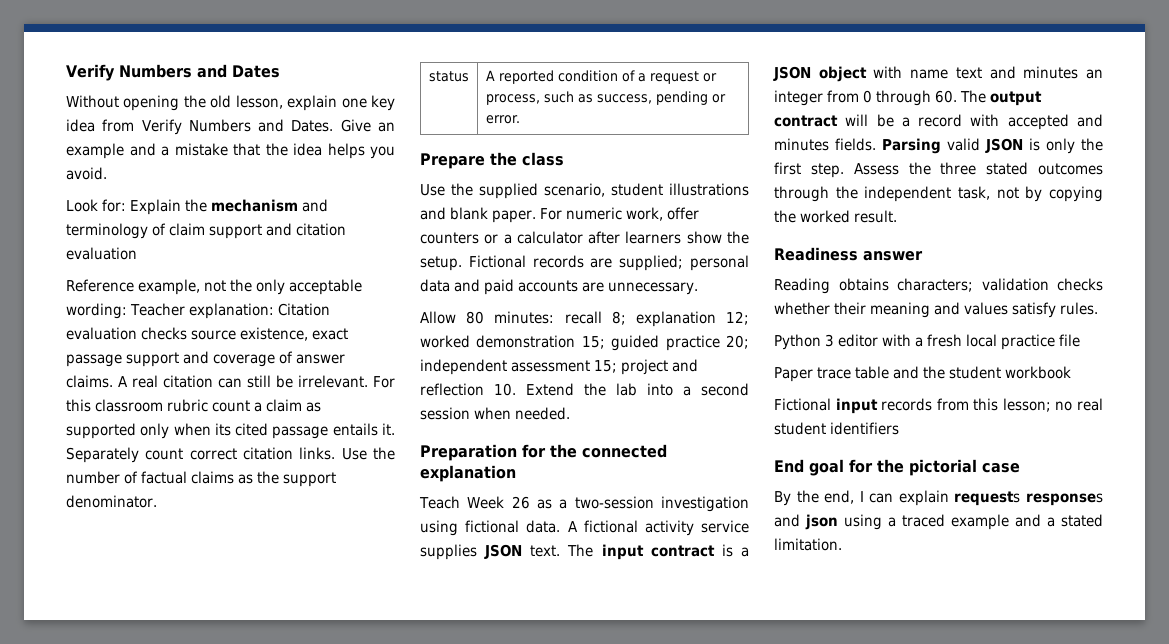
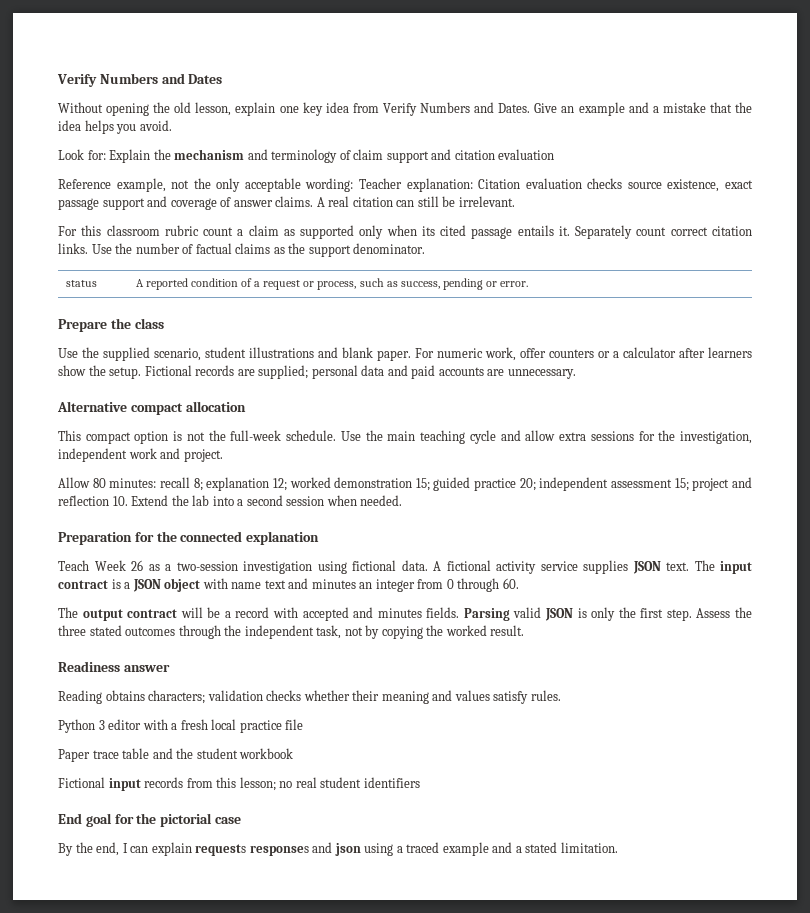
(368, 381) none -> (515, 201) //
(699, 288) none -> [57,401,246,415] [58,430,752,444] [58,448,223,462] // Alternative compact allocation // This compact option is not the full-week schedule. Use the main teaching cycle and allow extra sessions for the investigation, independent work and project.
(958, 96) none -> (519, 583) //

